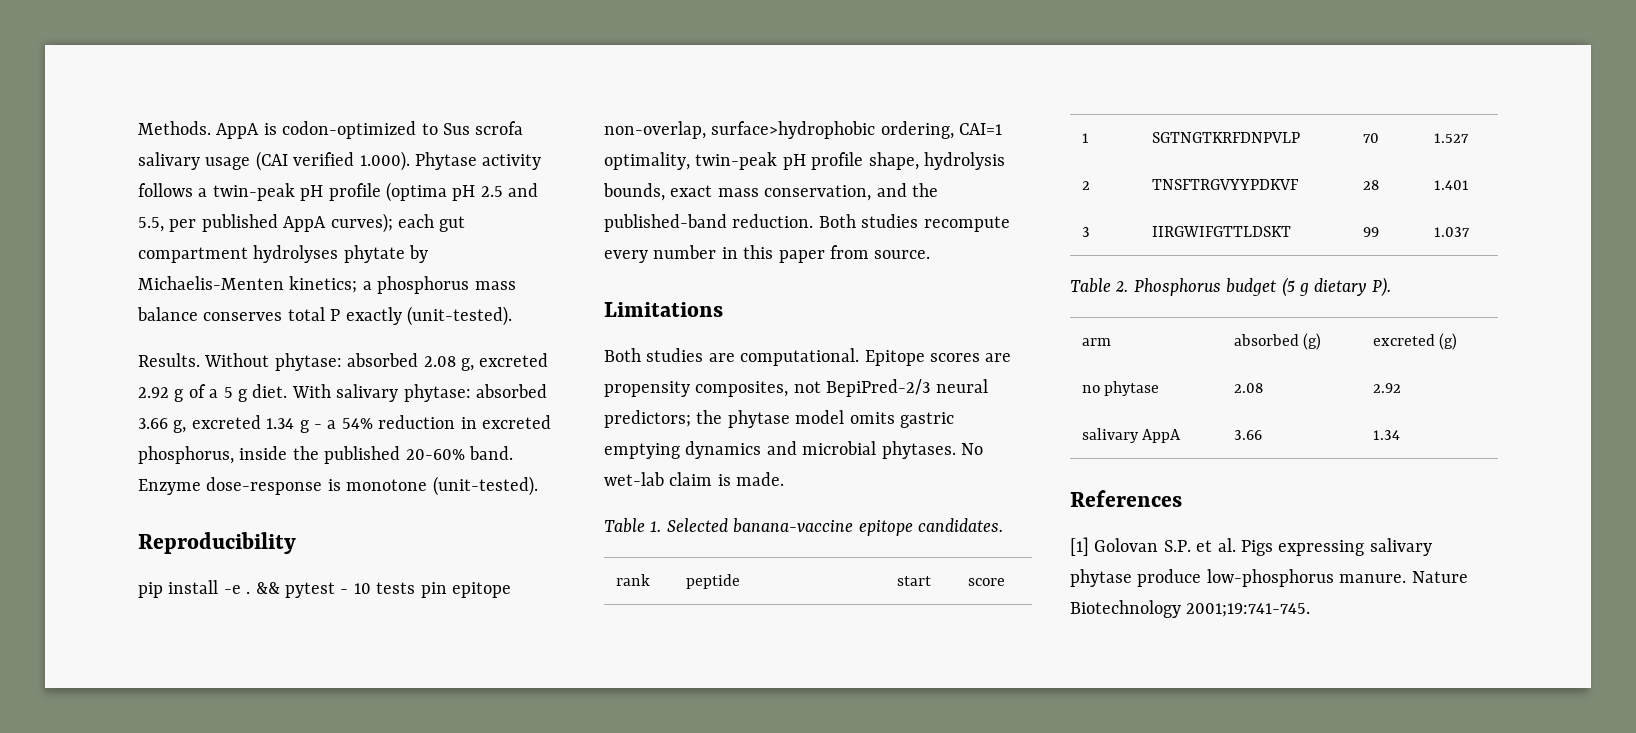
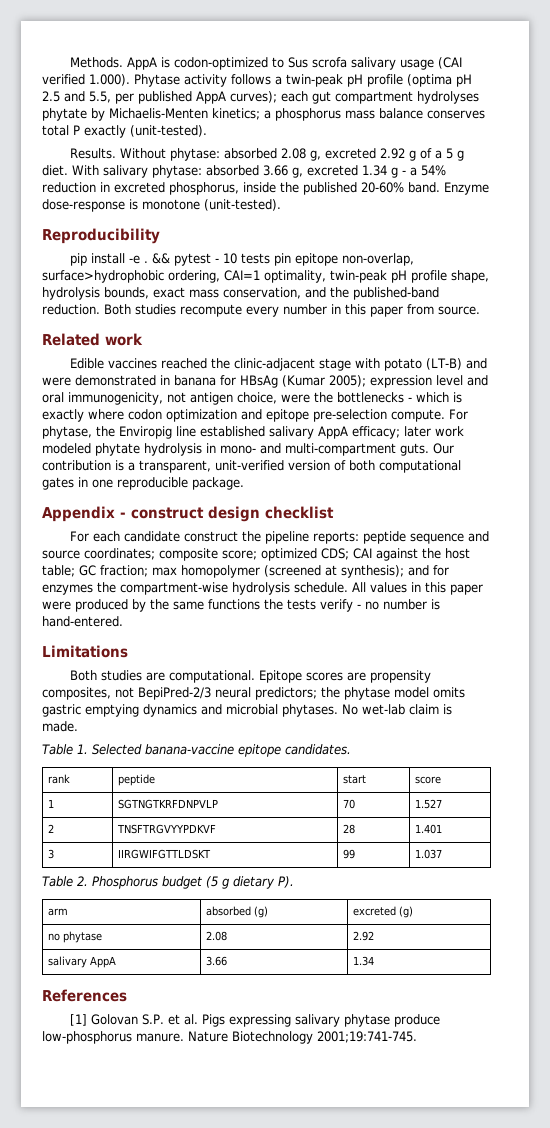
(931, 254) none -> [42,333,143,346] [70,358,488,371] [42,375,488,388] [42,392,462,405] [42,409,468,422] [42,426,464,439] [42,443,454,456] [42,460,461,473] [42,477,244,490] [42,506,334,522] [70,531,490,544] [42,548,470,561] [42,565,449,578] [42,582,483,595] [42,599,440,612] [42,616,123,627] // Related work // Edible vaccines reached the clinic-adjacent stage with potato (LT-B) and were demonstrated in banana for HBsAg (Kumar 2005); expression level and oral immunogenicity, not antigen choice, were the bottlenecks - which is exactly where codon optimization and epitope pre-selection compute. For phytase, the Enviropig line established salivary AppA efficacy; later work modeled phytate hydrolysis in mono- and multi-compartment guts. Our contribution is a transparent, unit-verified version of both computational gates in one reproducible package. // Appendix - construct design checklist // For each candidate construct the pipeline reports: peptide sequence and source coordinates; composite score; optimized CDS; CAI against the host table; GC fraction; max homopolymer (screened at synthesis); and for enzymes the compartment-wise hydrolysis schedule. All values in this paper were produced by the same functions the tests verify - no number is hand-entered.

